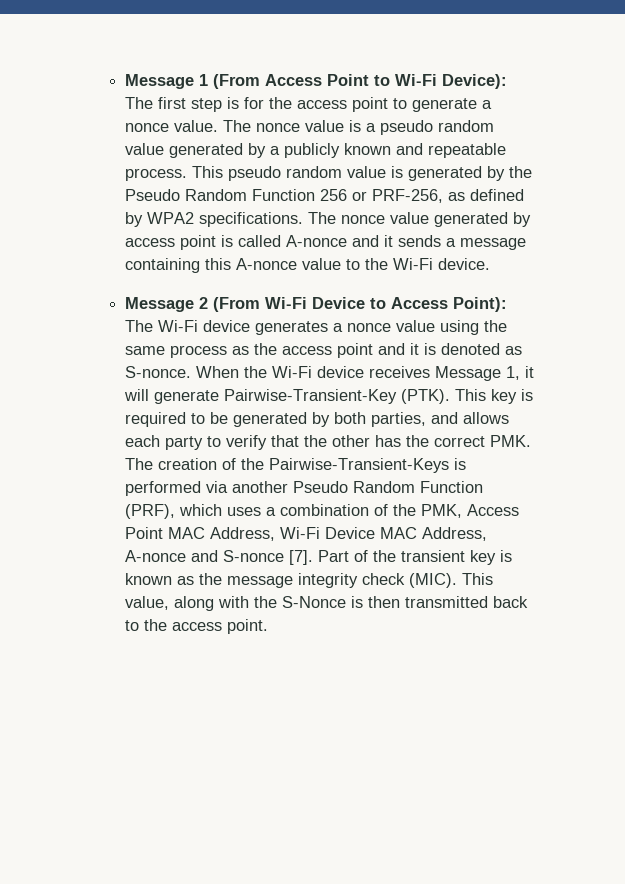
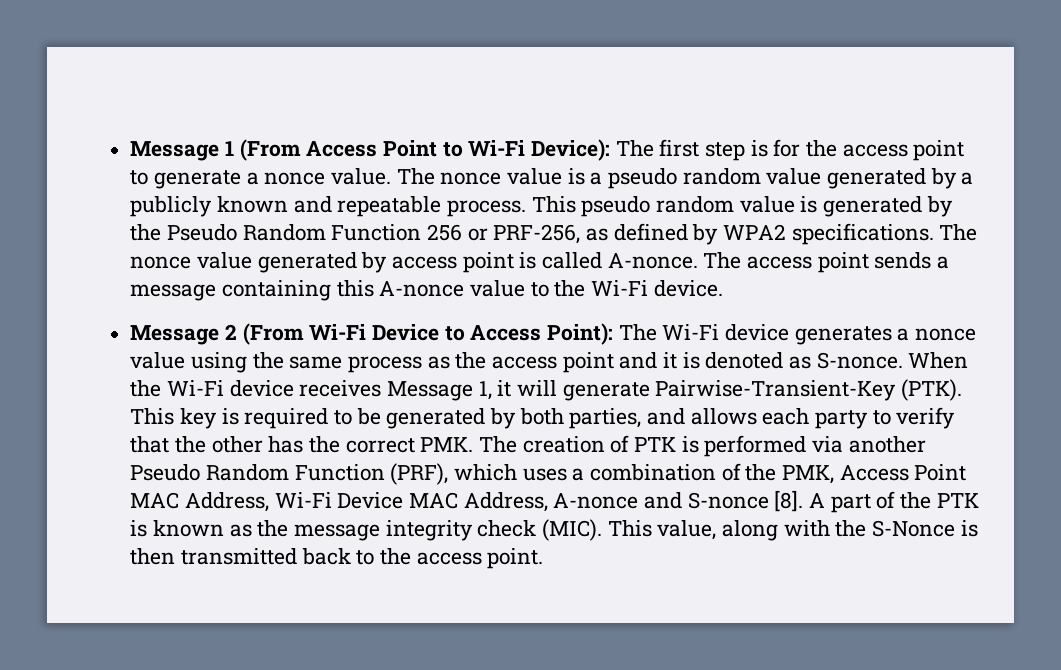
[285,235,393,247] A-nonce and it -> [607,252,869,273] A-nonce. The access point
[240,458,449,473] the Pairwise-Transient-Keys -> [634,437,677,452] PTK
[288,550,496,565] [7]. Part of the transient key -> [774,490,979,513] [8]. A part of the PTK

